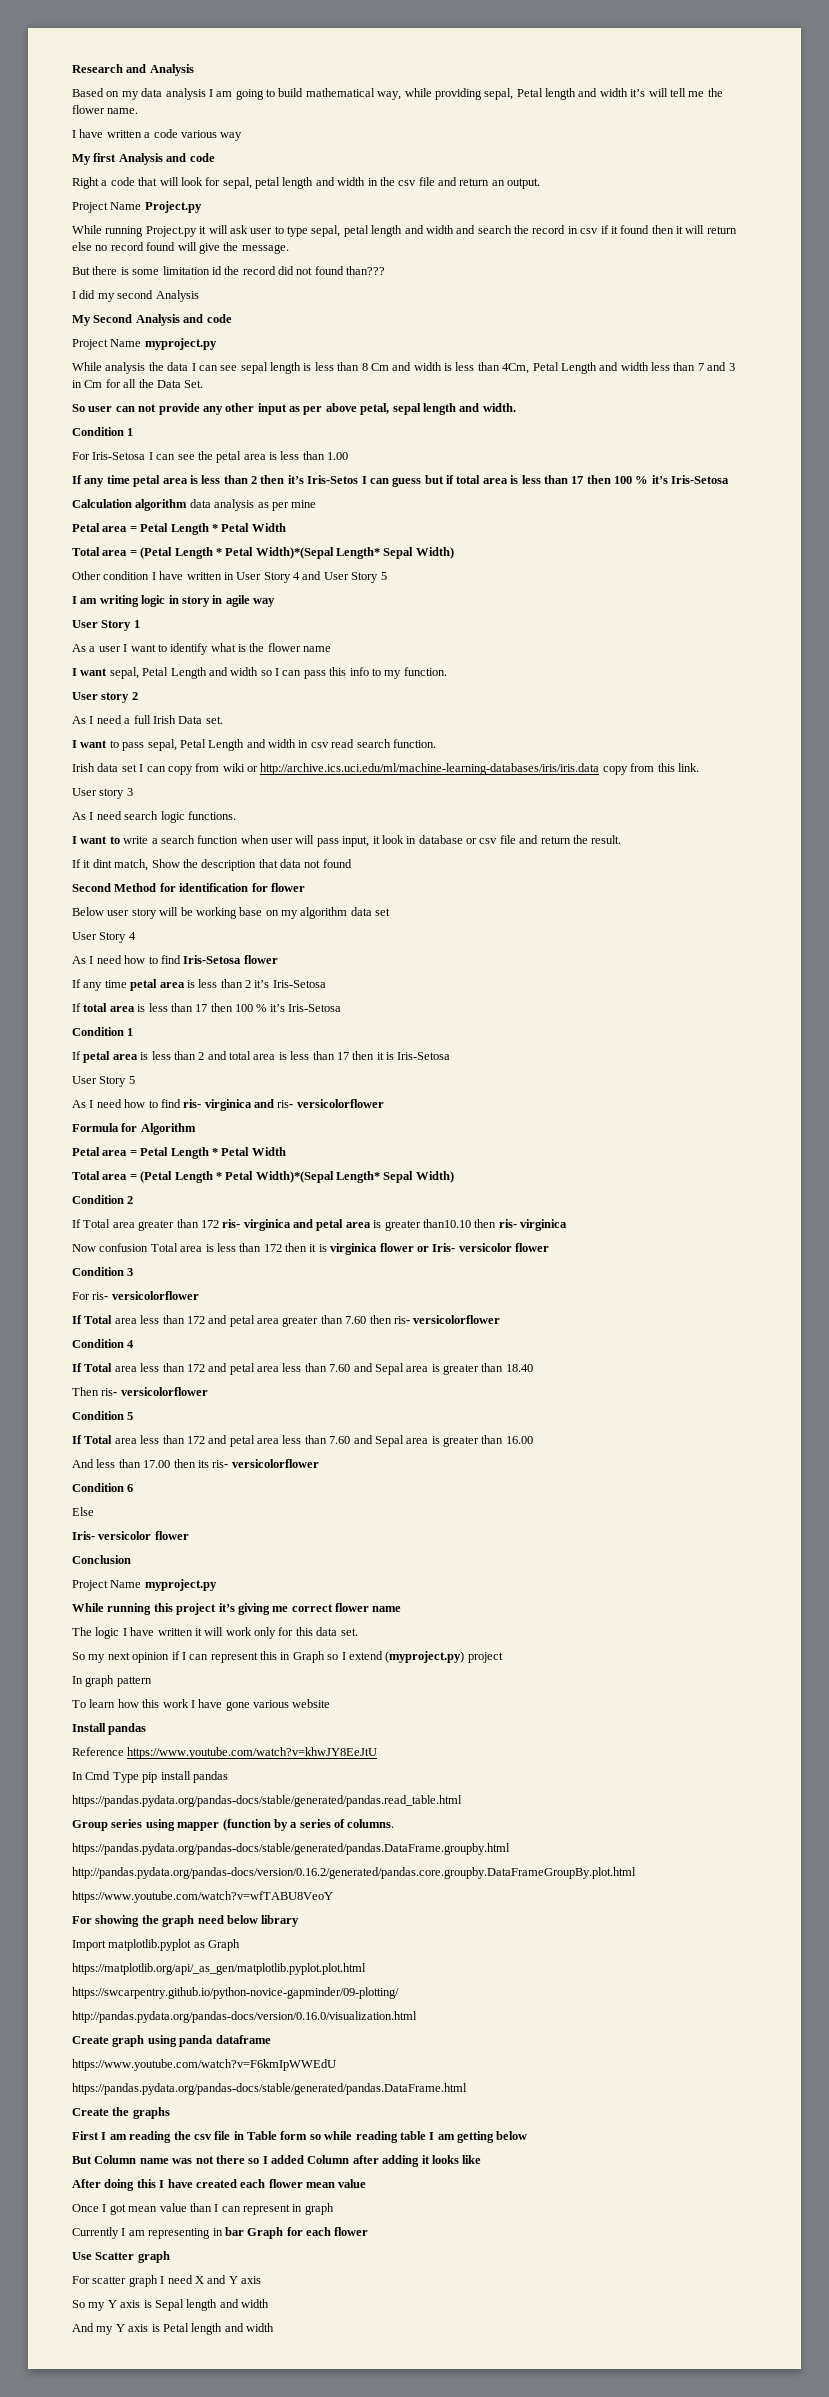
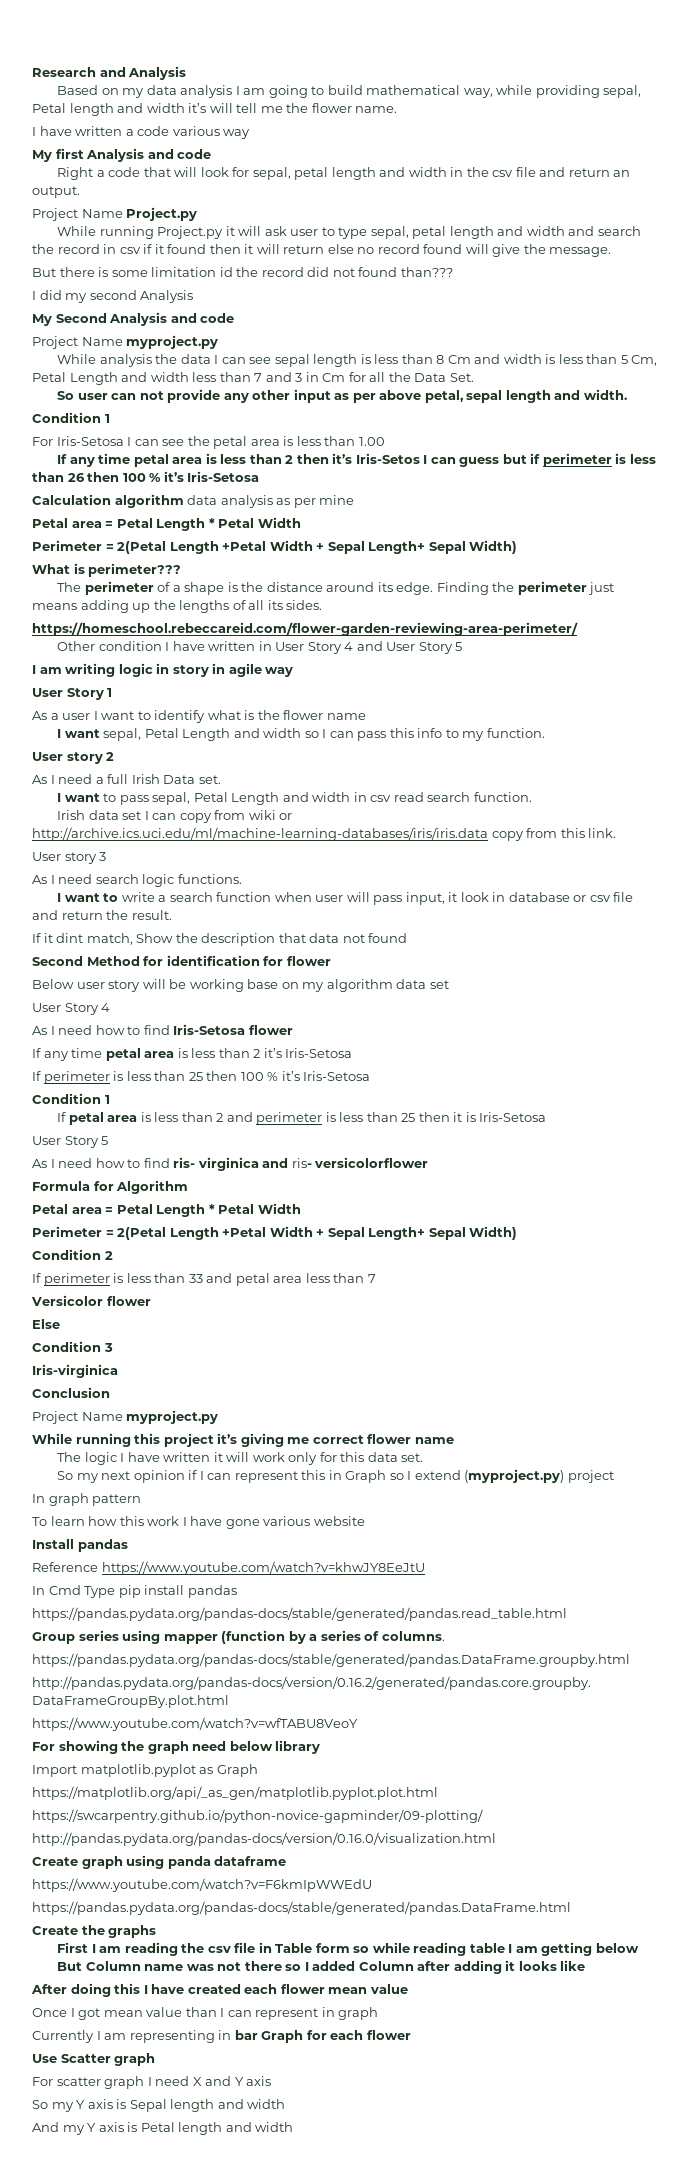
[502,363,530,374] 4Cm, -> [620,355,658,366] 5 Cm,
[456,475,584,484] total area is less than 17 -> [542,453,656,467] [32,472,85,482] perimeter is less than 26
[72,547,454,559] Total area = (Petal Length * Petal Width)*(Sepal Length* Sepal Width) -> [32,540,518,554] [32,563,182,577] [57,581,615,595] [32,600,323,613] [32,622,578,636] Perimeter = 2(Petal Length +Petal Width + Sepal Length+ Sepal Width) // What is perimeter??? // The perimeter of a shape is the distance around its edge. Finding the perimeter just means adding up the lengths of all its sides. // https://homeschool.rebeccareid.com/flower-garden-reviewing-area-perimeter/
[83,1003,208,1012] total area is less than 17 -> [43,1071,203,1084] perimeter is less than 25
[229,1051,349,1060] total area is less than 17 -> [256,1112,416,1125] perimeter is less than 25
[72,1171,380,1183] Total area = (Petal Length * Petal Width)*(Sepal Length* -> [32,1226,426,1240] Perimeter = 2(Petal Length +Petal Width + Sepal Length+
[83,1219,567,1231] [72,1243,549,1255] [72,1267,134,1276] [72,1291,199,1300] [72,1315,501,1327] [72,1339,135,1348] [72,1363,533,1375] [72,1387,208,1396] [72,1411,134,1420] [72,1435,533,1447] [72,1459,319,1468] [72,1483,134,1492] [72,1507,94,1516] [72,1531,189,1540] Total area greater than 172 ris- virginica and petal area is greater than10.10 then ris- virginica // Now confusion Total area is less than 172 then it is virginica flower or Iris- versicolor flower // Condition 3 // For ris- versicolorflower // If Total area less than 172 and petal area greater than 7.60 then ris- versicolorflower // Condition 4 // If Total area less than 172 and petal area less than 7.60 and Sepal area is greater than 18.40 // Then ris- versicolorflower // Condition 5 // If Total area less than 172 and petal area less than 7.60 and Sepal area is greater than 16.00 // And less than 17.00 then its ris- versicolorflower // Condition 6 // Else // Iris- versicolor flower -> [43,1273,376,1286] [31,1295,151,1306] [32,1319,60,1329] [32,1341,113,1352] [32,1364,118,1378] perimeter is less than 33 and petal area less than 7 // Versicolor flower // Else // Condition 3 // Iris-virginica

